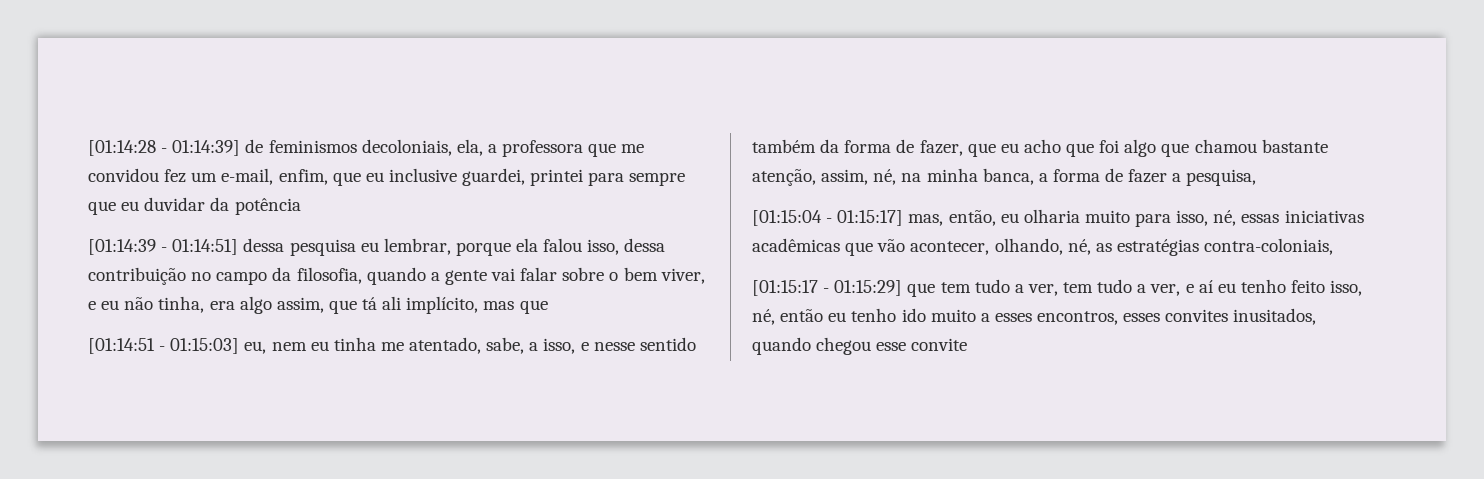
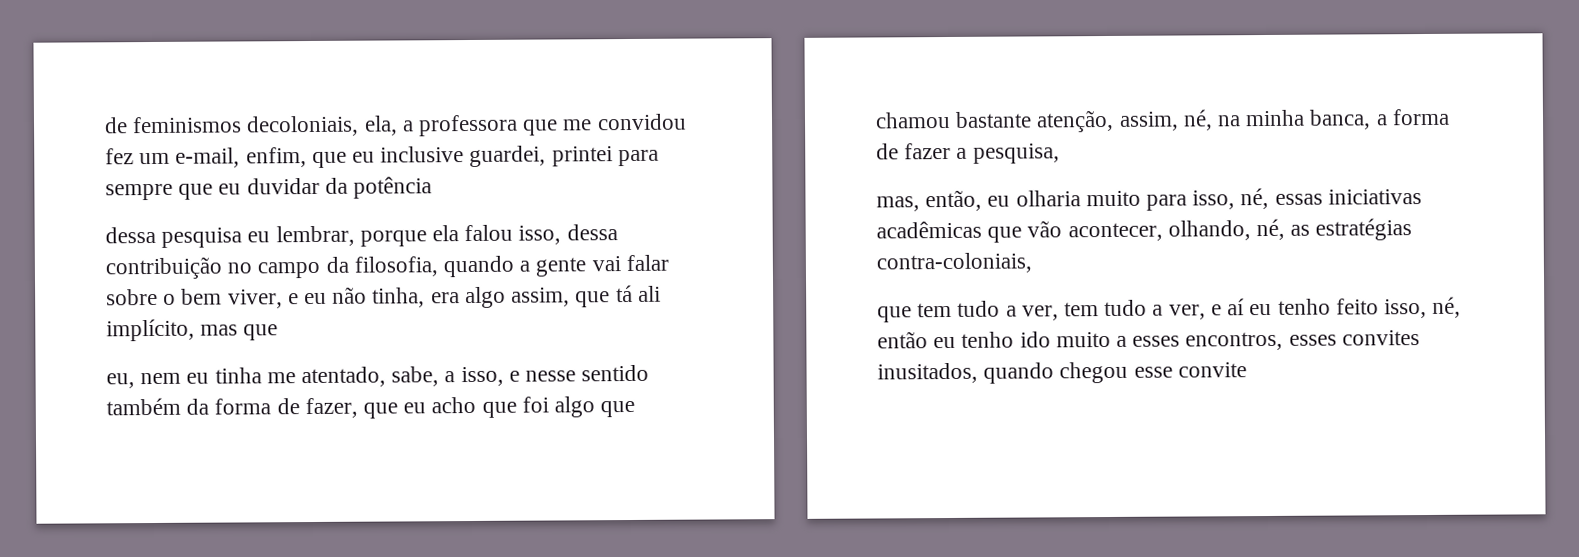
[88,140,241,156] [01:14:28 - 01:14:39] -> (104, 125) none
[88,239,239,255] [01:14:39 - 01:14:51] -> (433, 187) none
[88,338,240,354] [01:14:51 - 01:15:03] -> (279, 332) none
[752,210,904,226] [01:15:04 - 01:15:17] -> (1060, 153) none
[752,280,903,296] [01:15:17 - 01:15:29] -> (1032, 263) none

